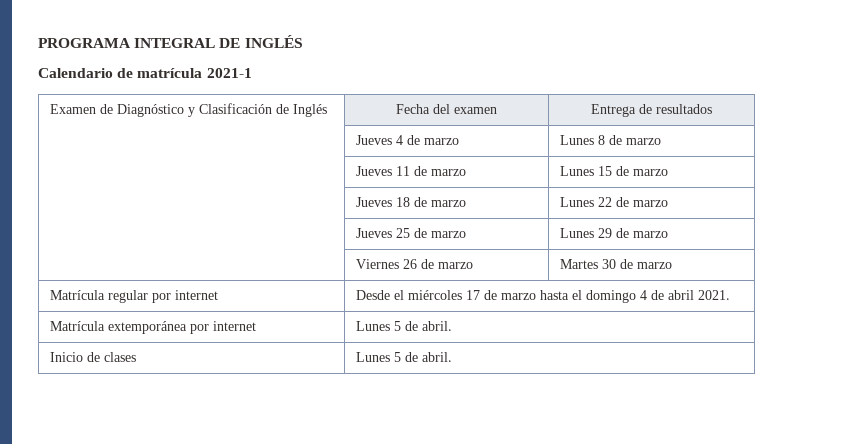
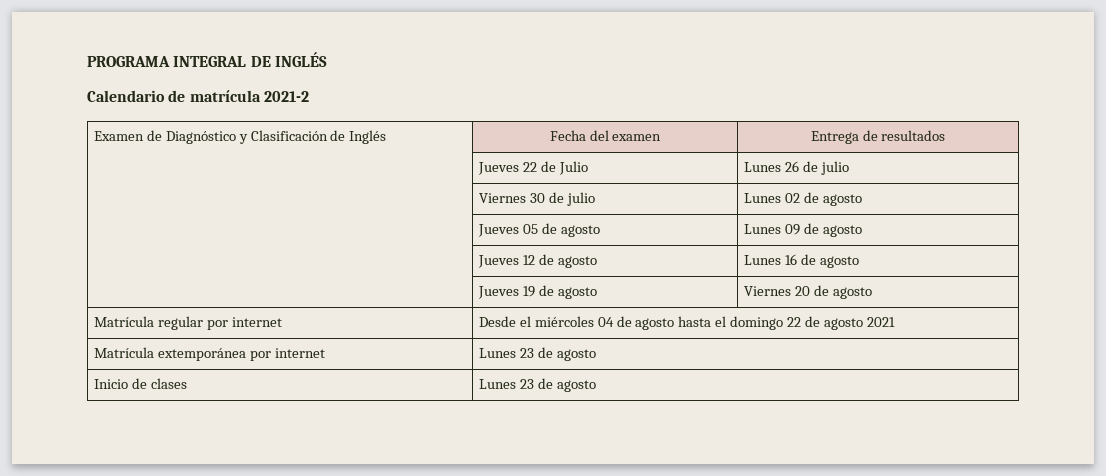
[206,68,252,78] 2021-1 -> [263,91,309,102] 2021-2
[395,135,459,145] [559,135,661,145] [355,166,466,176] [559,166,668,176] [355,197,466,207] [559,197,668,207] [355,228,466,238] [559,228,668,238] [355,259,473,269] [559,259,672,269] 4 de marzo | Lunes 8 de marzo // | Jueves 11 de marzo | Lunes 15 de marzo // | Jueves 18 de marzo | Lunes 22 de marzo // | Jueves 25 de marzo | Lunes 29 de marzo // | Viernes 26 de marzo | Martes 30 de marzo -> [522,161,588,175] [743,161,849,175] [478,192,595,206] [743,192,862,206] [477,223,600,237] [743,223,862,237] [477,254,597,268] [743,254,859,268] [477,285,597,299] [743,285,872,299] 22 de Julio | Lunes 26 de julio // | Viernes 30 de julio | Lunes 02 de agosto // | Jueves 05 de agosto | Lunes 09 de agosto // | Jueves 12 de agosto | Lunes 16 de agosto // | Jueves 19 de agosto | Viernes 20 de agosto
[465,290,730,303] 17 de marzo hasta el domingo 4 de abril 2021. -> [597,316,895,330] 04 de agosto hasta el domingo 22 de agosto 2021
[393,321,452,331] 5 de abril. -> [519,347,596,361] 23 de agosto
[393,352,452,362] 5 de abril. -> [519,378,596,392] 23 de agosto

